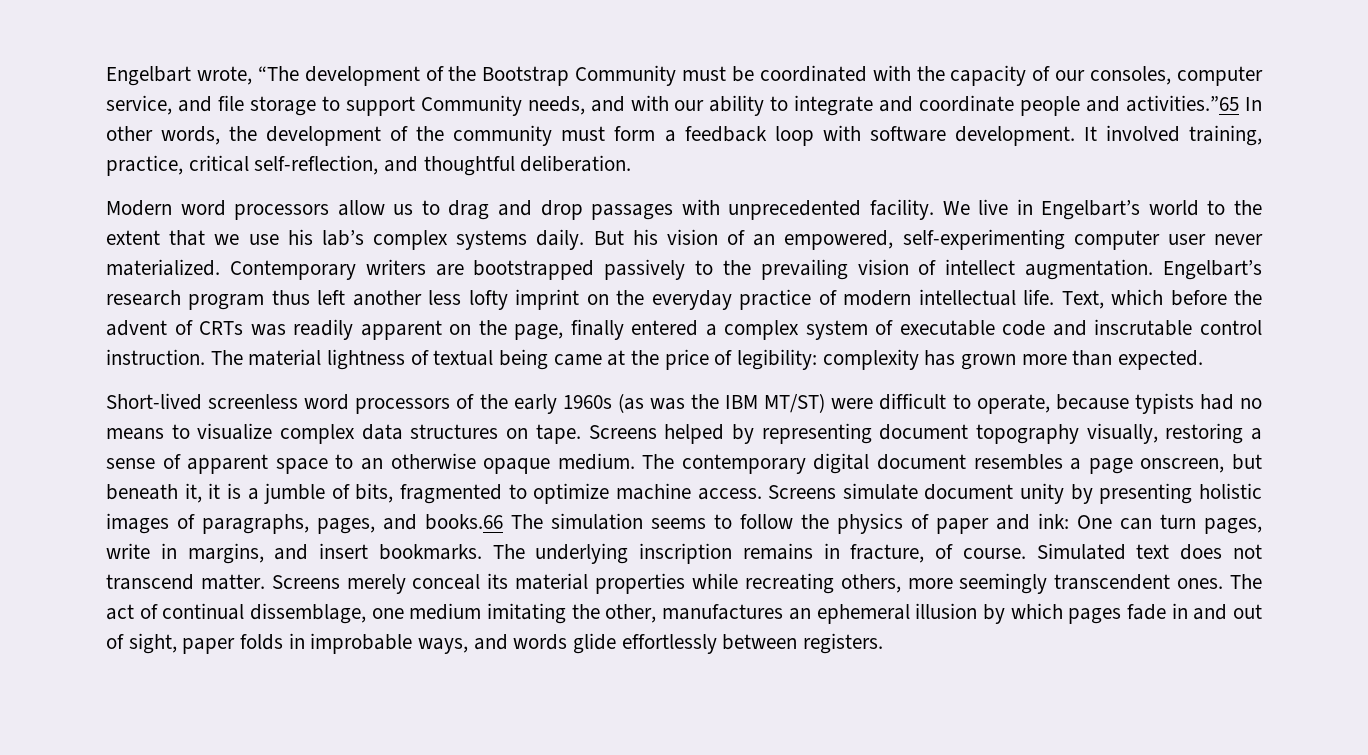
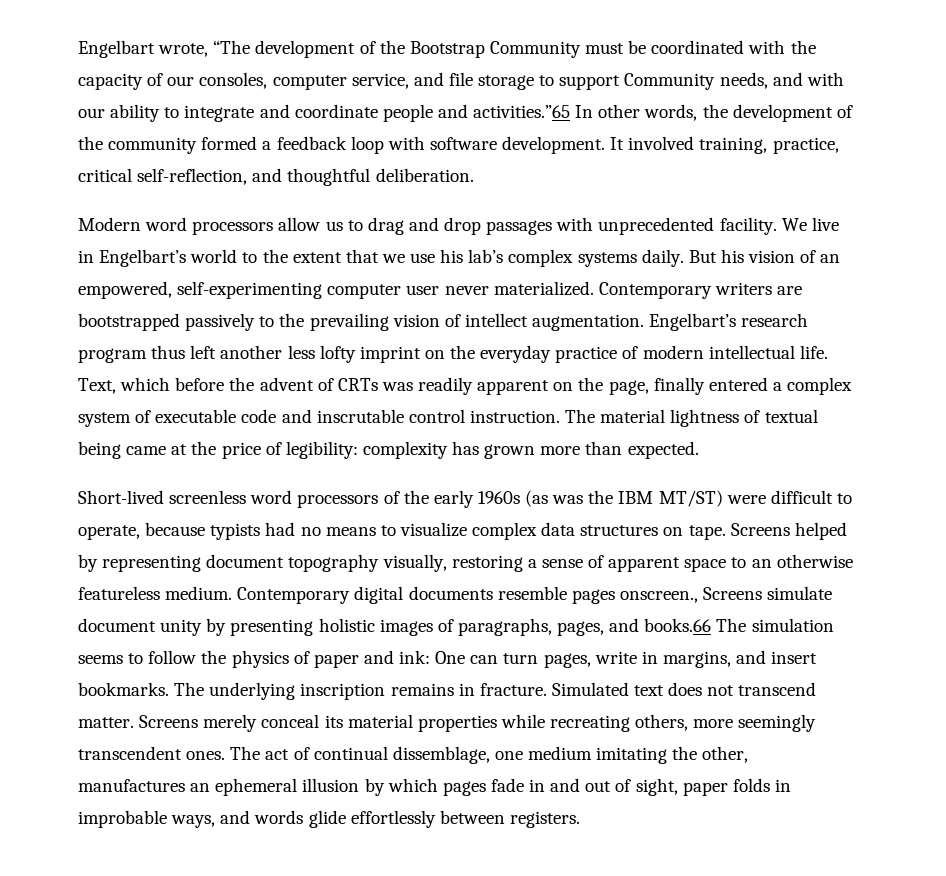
[561,126,656,141] must form -> [201,136,258,150] formed
[483,453,1262,474] [106,483,762,504] opaque medium. The contemporary digital document resembles a page onscreen, but beneath it, it is a jumble of bits, fragmented to optimize machine access. -> [78,586,698,604] featureless medium. Contemporary digital documents resemble pages onscreen.,
[850,544,1026,563] fracture, of course. -> [479,683,547,696] fracture.

